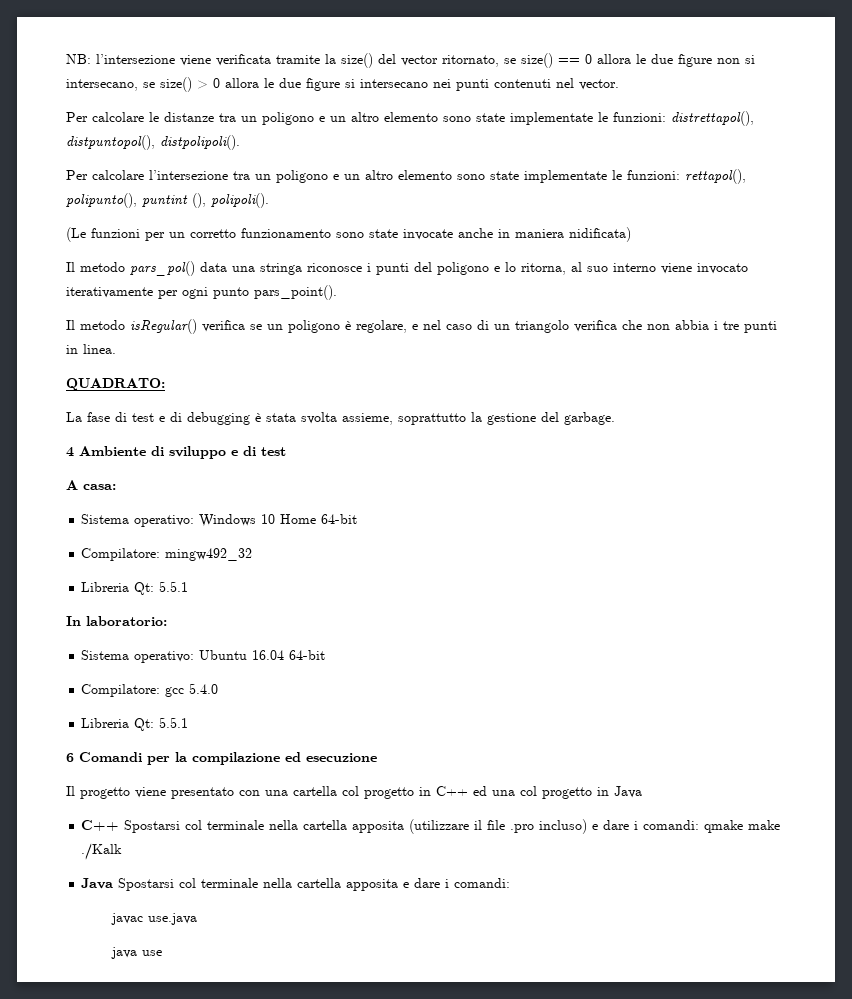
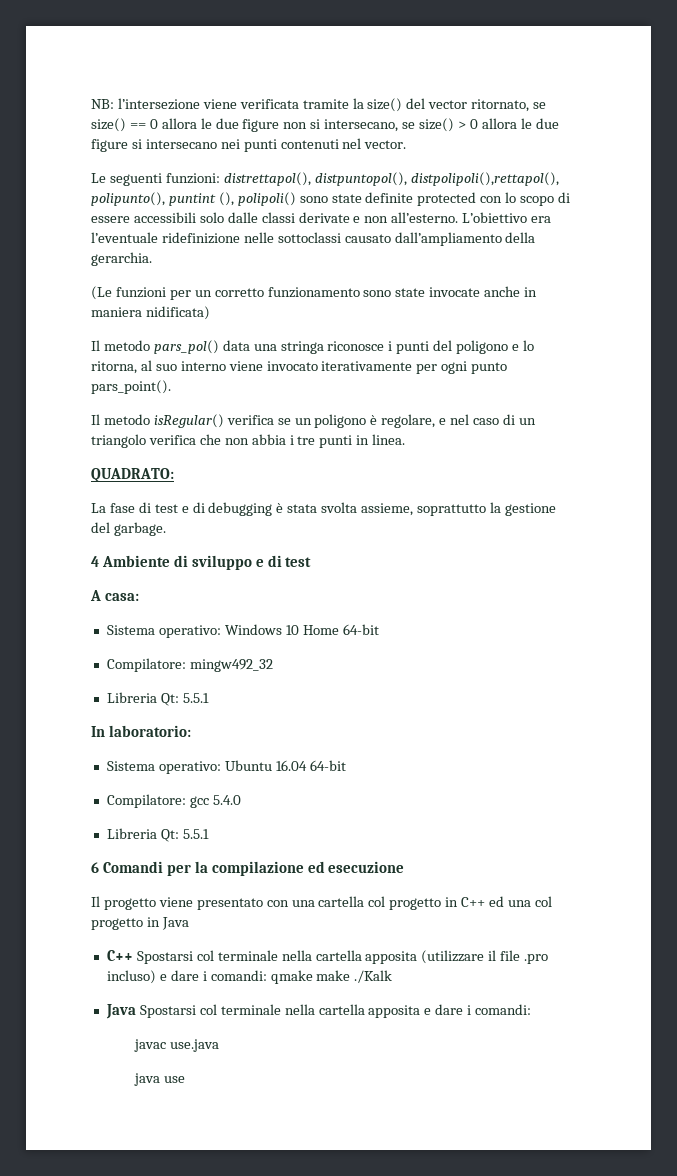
[66,111,754,126] [66,135,240,150] [66,169,746,184] [66,193,269,208] Per calcolare le distanze tra un poligono e un altro elemento sono state implementate le funzioni: distrettapol(), distpuntopol(), distpolipoli(). // Per calcolare l’intersezione tra un poligono e un altro elemento sono state implementate le funzioni: rettapol(), polipunto(), puntint (), polipoli(). -> [91,172,559,186] [91,192,571,206] [91,212,552,223] [91,232,536,246] [91,252,152,266] Le seguenti funzioni: distrettapol(), distpuntopol(), distpolipoli(),rettapol(), polipunto(), puntint (), polipoli() sono state definite protected con lo scopo di essere accessibili solo dalle classi derivate e non all’esterno. L’obiettivo era l’eventuale ridefinizione nelle sottoclassi causato dall’ampliamento della gerarchia.

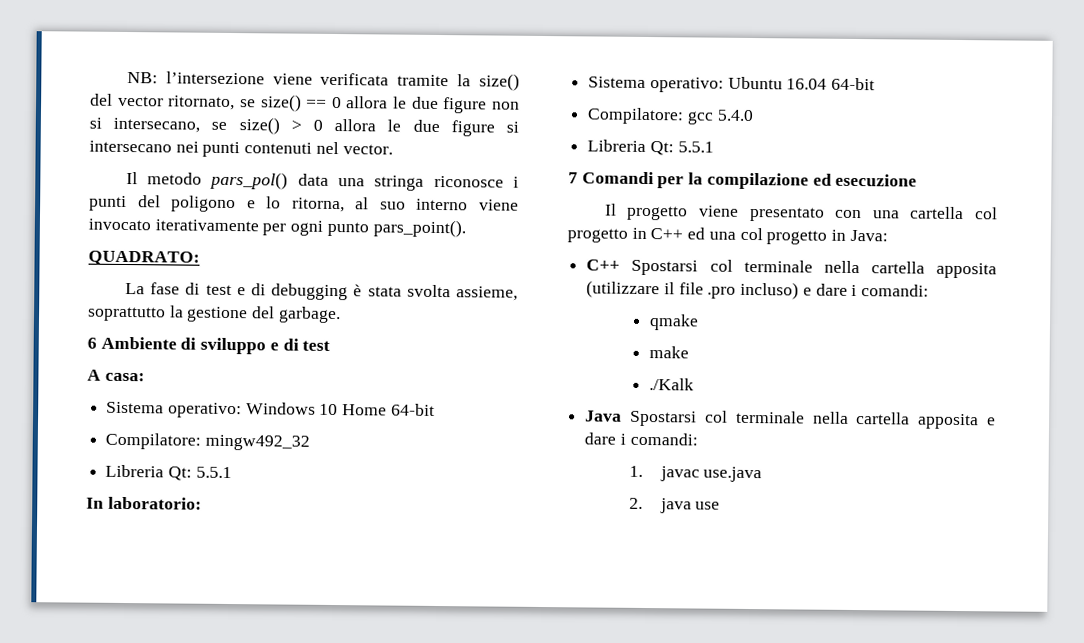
[91,172,559,186] [91,192,571,206] [91,212,552,223] [91,232,536,246] [91,252,152,266] [91,286,538,300] [91,306,210,320] // Le seguenti funzioni: distrettapol(), distpuntopol(), distpolipoli(),rettapol(), polipunto(), puntint (), polipoli() sono state definite protected con lo scopo di essere accessibili solo dalle classi derivate e non all’esterno. L’obiettivo era l’eventuale ridefinizione nelle sottoclassi causato dall’ampliamento della gerarchia. // (Le funzioni per un corretto funzionamento sono state invocate anche in maniera nidificata) -> (393, 149) none
[91,414,536,428] [91,434,406,448] // Il metodo isRegular() verifica se un poligono è regolare, e nel caso di un triangolo verifica che non abbia i tre punti in linea. -> (466, 228) none
[91,556,99,567] 4 -> [87,337,97,349] 6
[91,862,99,873] 6 -> [568,172,578,184] 7
[161,917,189,930] Java -> [849,229,888,242] Java:
(267, 975) none -> (930, 290) //
(313, 977) none -> (699, 322) //
(351, 975) none -> (689, 352) //
(532, 1009) none -> [628,465,643,477] 1.
(219, 1045) none -> [628,497,643,509] 2.

